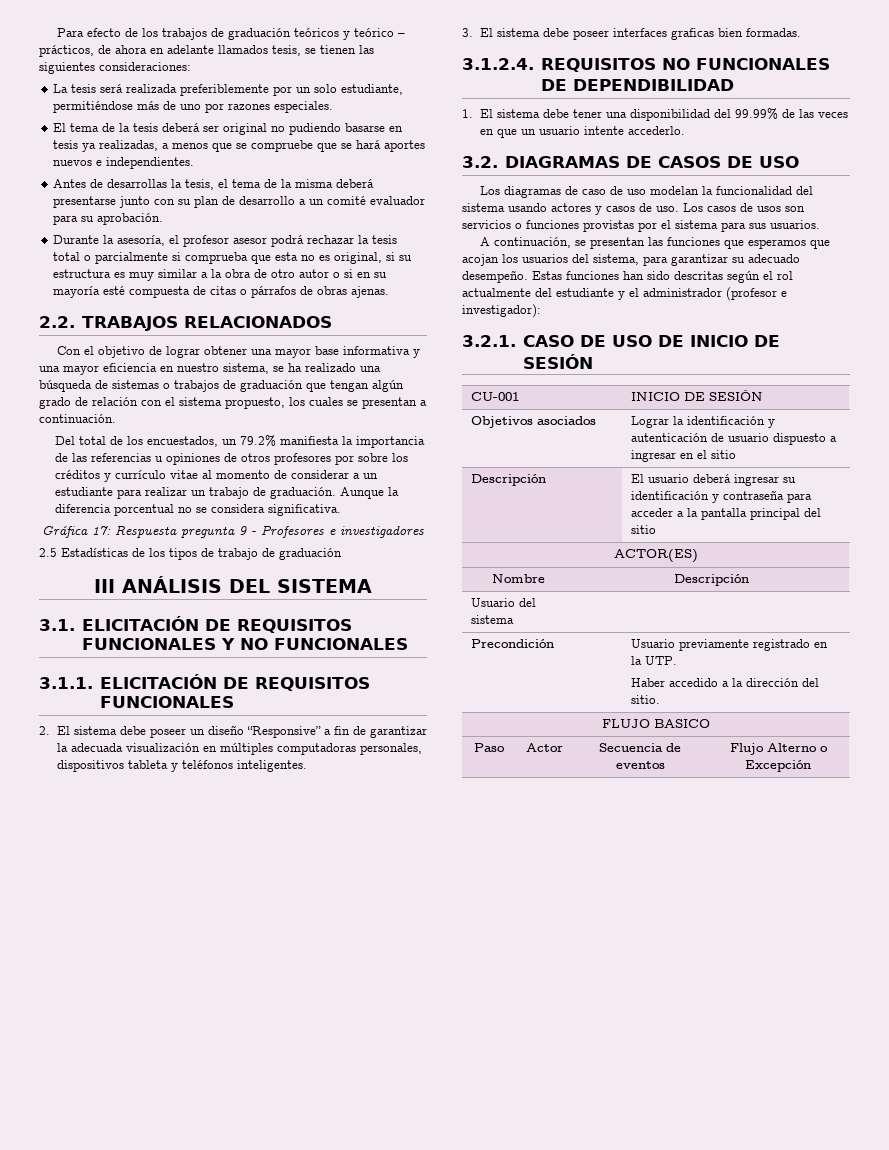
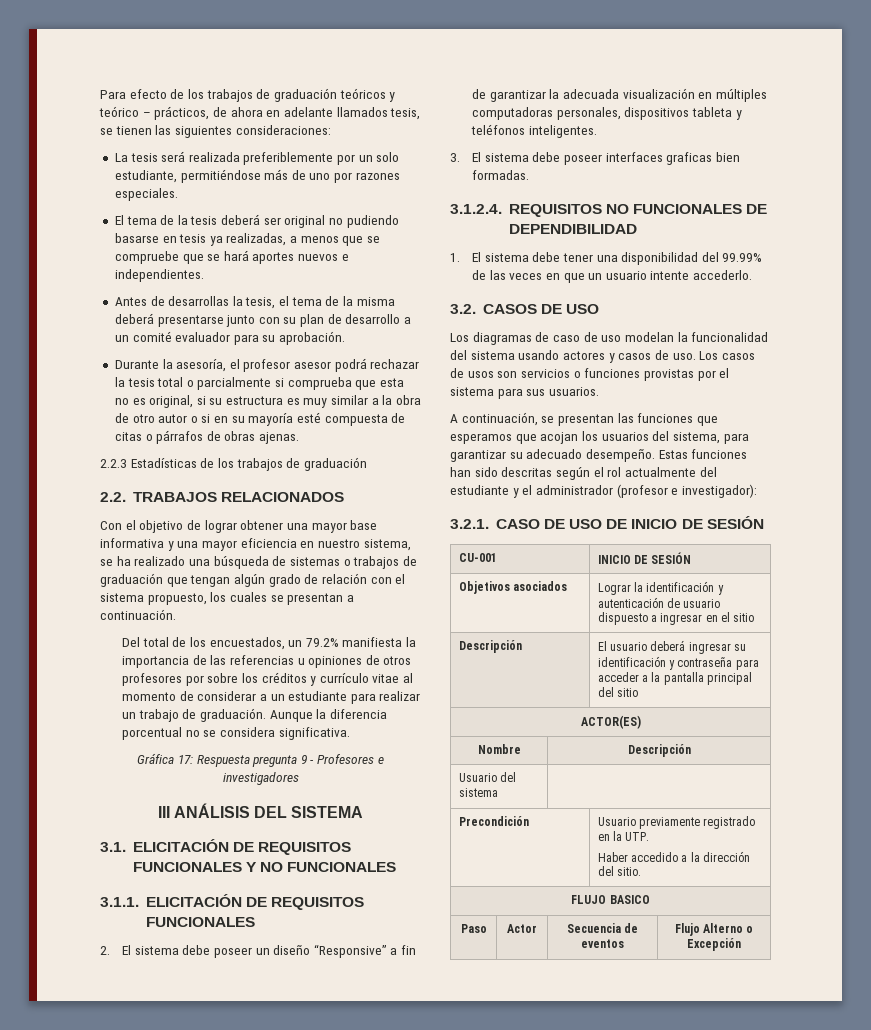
(390, 292) none -> [100,457,367,471] // 2.2.3 Estadísticas de los trabajos de graduación
[39,548,342,560] // 2.5 Estadísticas de los tipos de trabajo de graduación -> (299, 778) none
[504,156,652,168] DIAGRAMAS DE -> (476, 309) none

